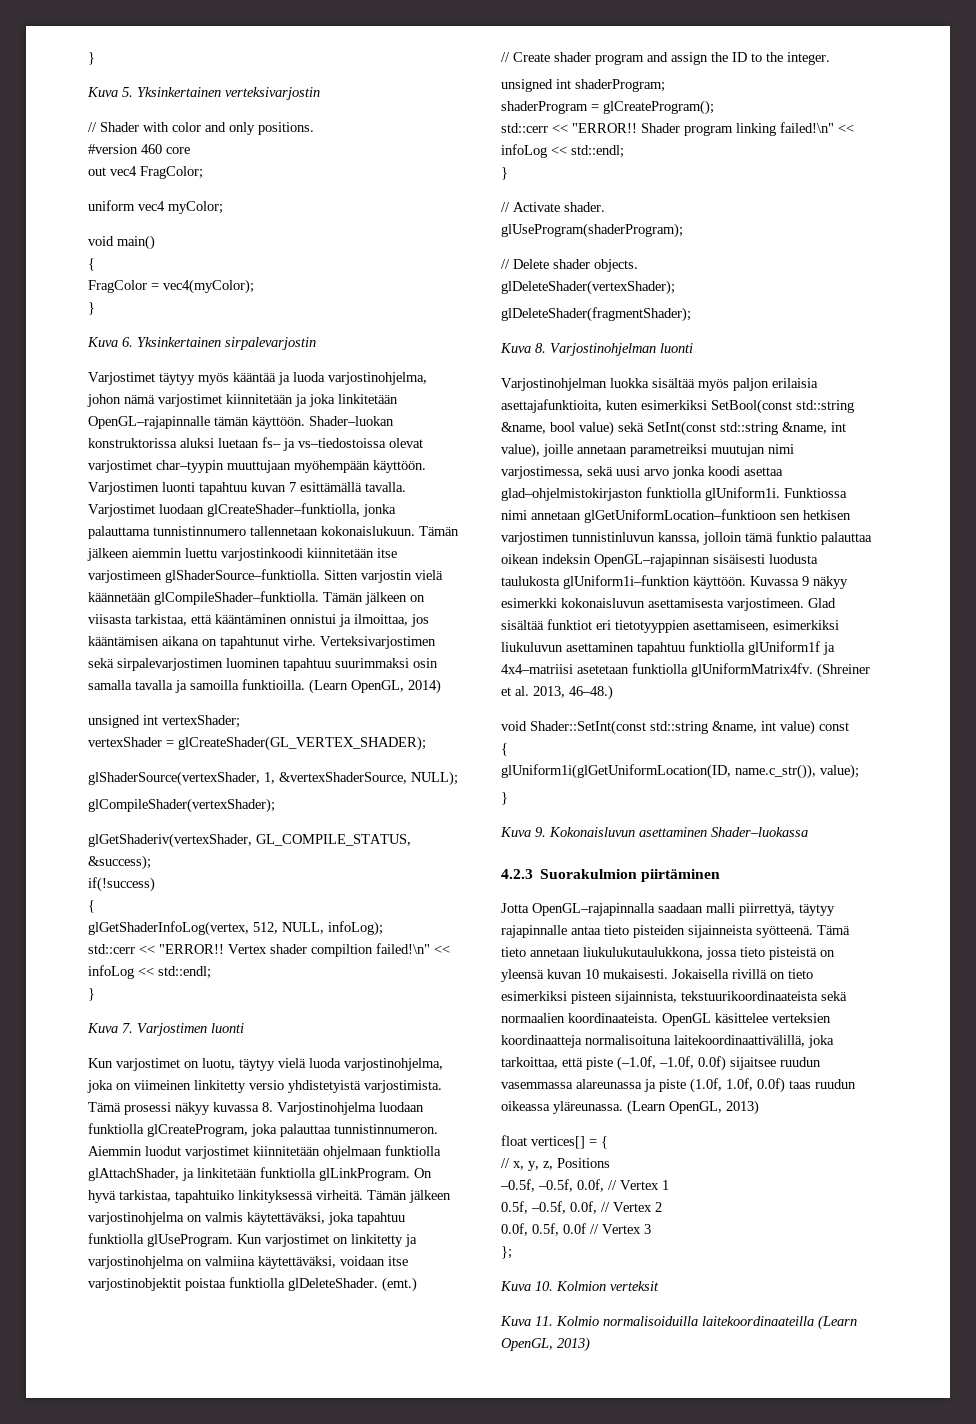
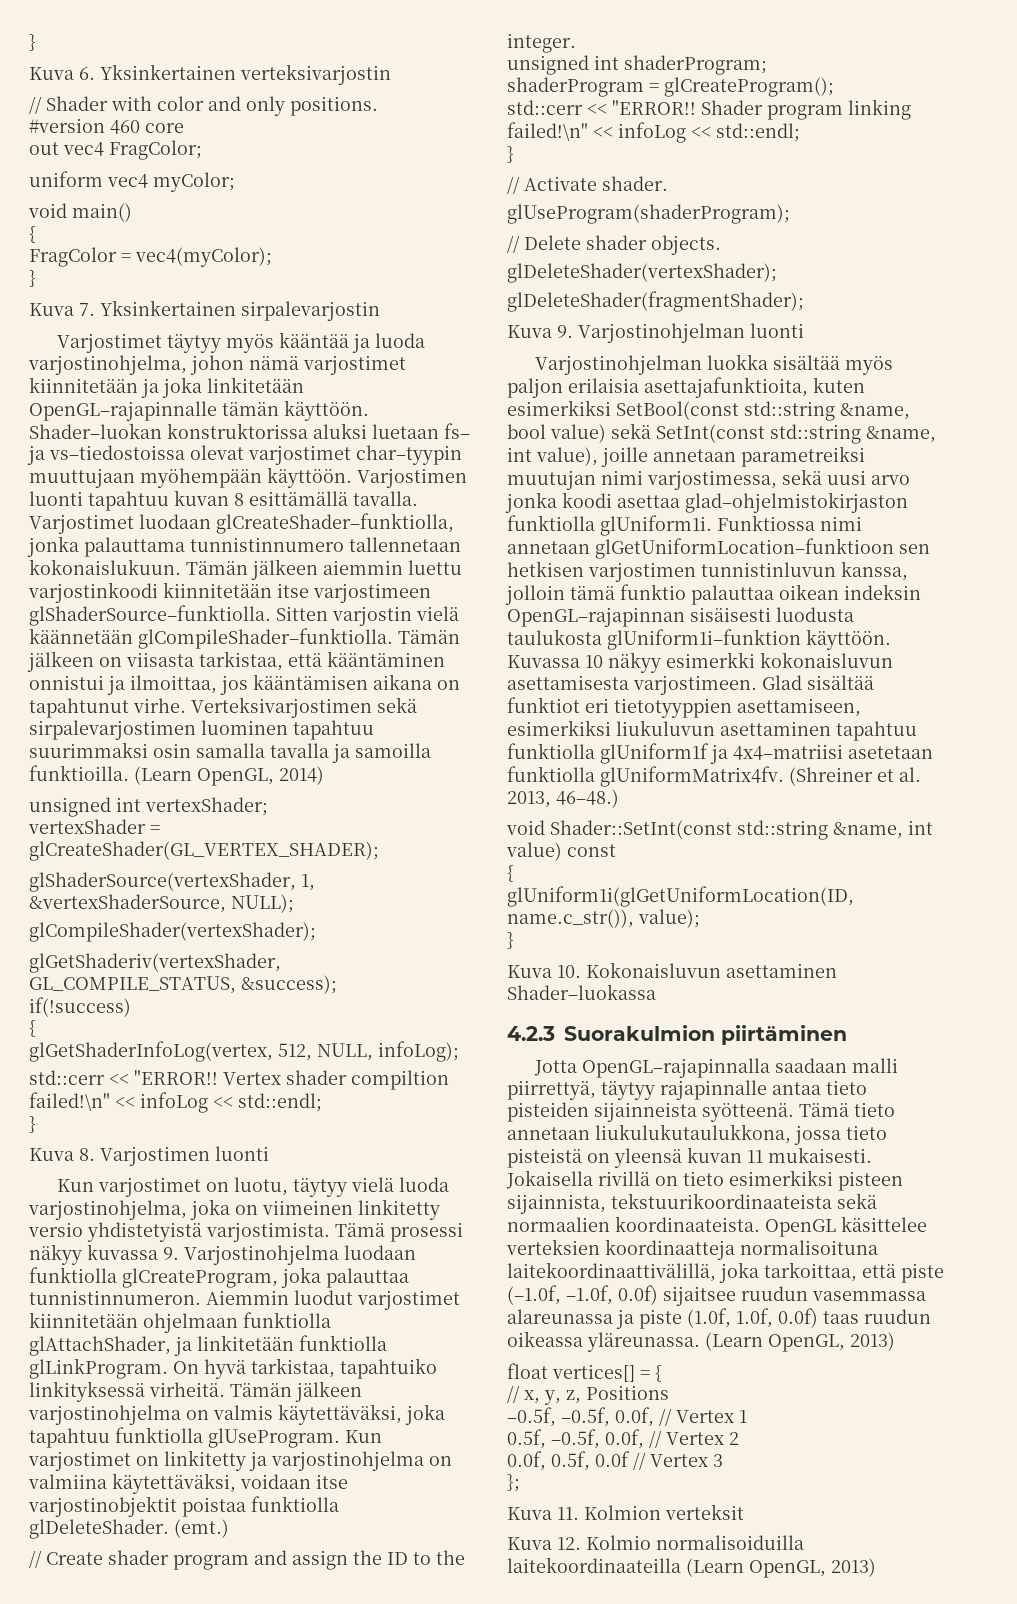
[88,52,95,65] [87,87,133,97] } // Kuva 5. -> [29,34,36,51] [29,67,95,80] } // Kuva 6.
[122,337,133,347] 6. -> [79,303,95,316] 7.
[289,482,296,492] 7 -> [234,493,244,506] 8
[122,1023,133,1033] 7. -> [79,1148,95,1161] 8.
[262,1102,273,1112] 8. -> [163,1247,179,1260] 9.
[535,343,546,353] 8. -> [557,325,573,338] 9.
[802,576,809,586] 9 -> [585,655,603,668] 10
[535,827,546,837] 9. -> [557,965,581,978] 10.
[585,969,599,979] 10 -> [747,1150,763,1163] 11
[535,1281,553,1291] 10. -> [557,1507,579,1520] 11.
[535,1316,553,1326] 11. -> [557,1537,581,1550] 12.

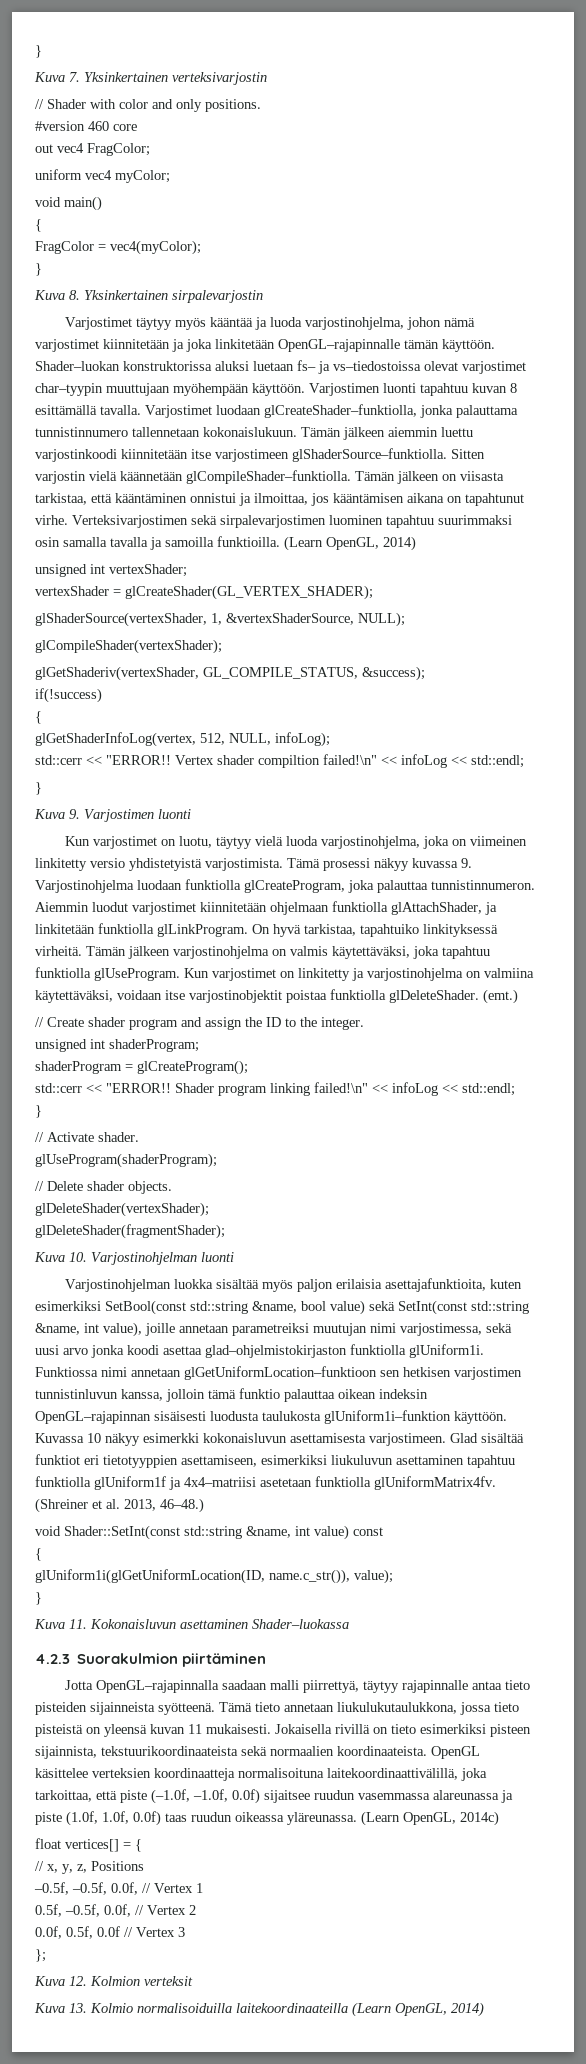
[29,34,36,51] [29,67,95,80] } // Kuva 6. -> [35,45,42,58] [34,72,80,82] } // Kuva 7.
[79,303,95,316] 7. -> [69,290,80,300] 8.
[79,1148,95,1161] 8. -> [69,809,80,819] 9.
[557,325,573,338] 9. -> [69,1252,87,1262] 10.
[557,965,581,978] 10. -> [69,1619,87,1629] 11.
[850,1332,895,1351] 2013) -> [460,1811,499,1826] 2014c)
[557,1507,579,1520] 11. -> [69,1976,87,1986] 12.
[557,1537,581,1550] 12. -> [69,2003,87,2013] 13.
[831,1558,876,1577] 2013) -> [451,2002,484,2017] 2014)

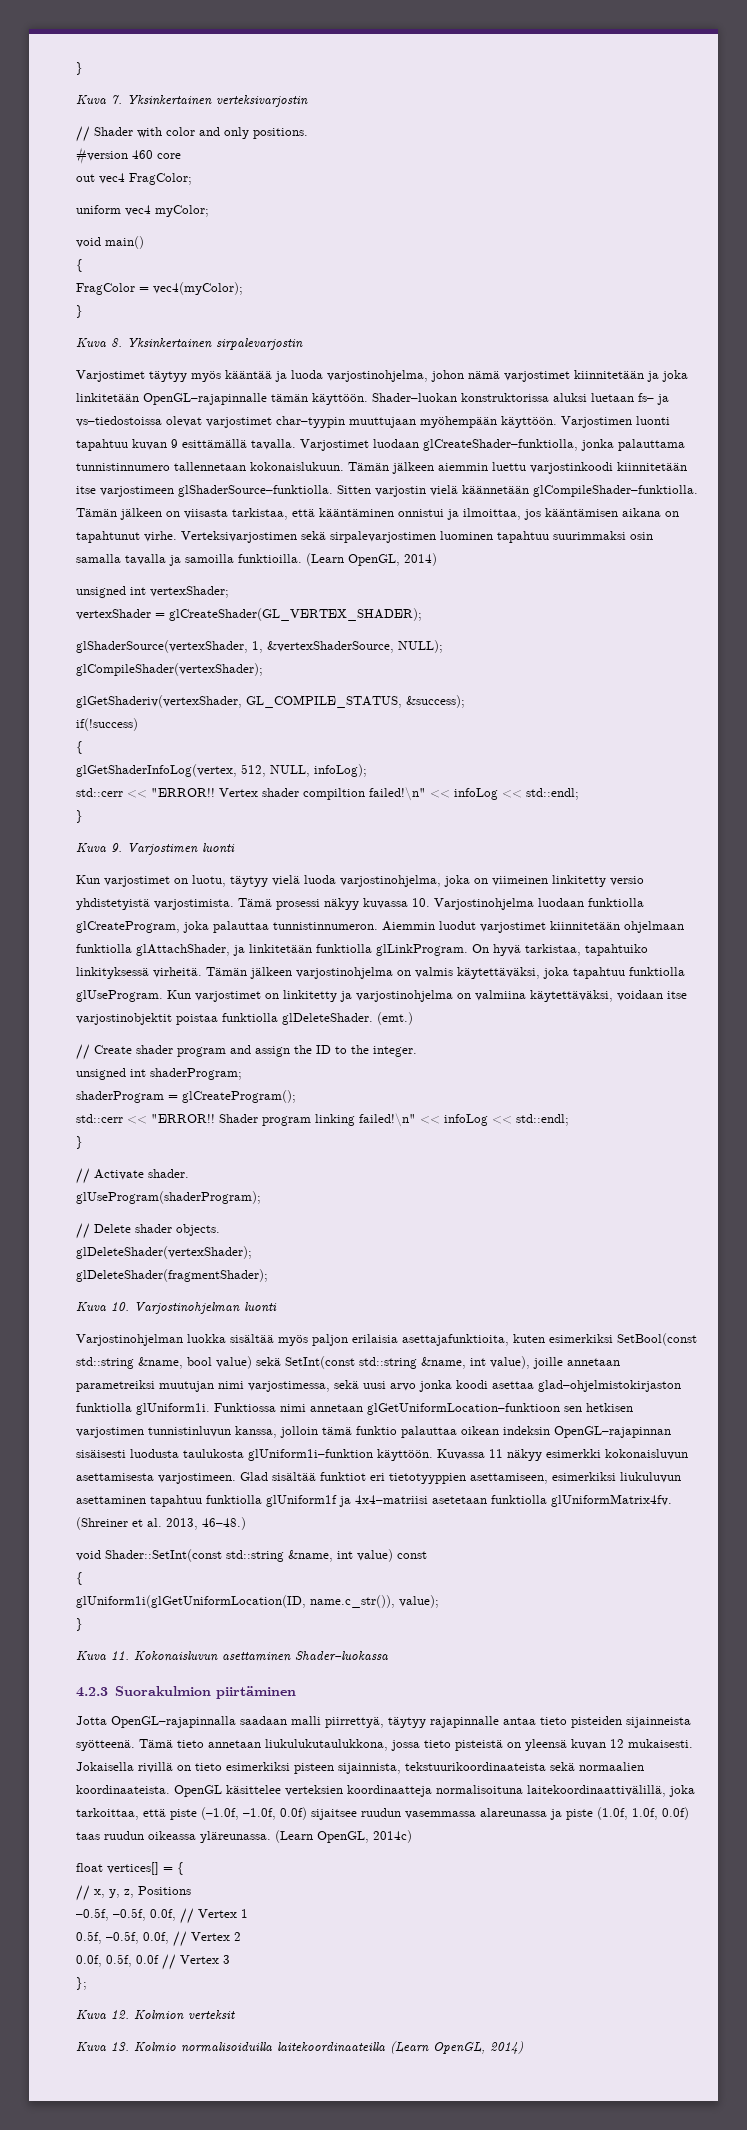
[510,383,517,393] 8 -> [171,439,178,448] 9
[461,858,472,868] 9. -> [412,898,430,907] 10.
[87,1433,101,1443] 10 -> [489,1449,503,1458] 11
[188,1724,202,1734] 11 -> [610,1739,624,1748] 12

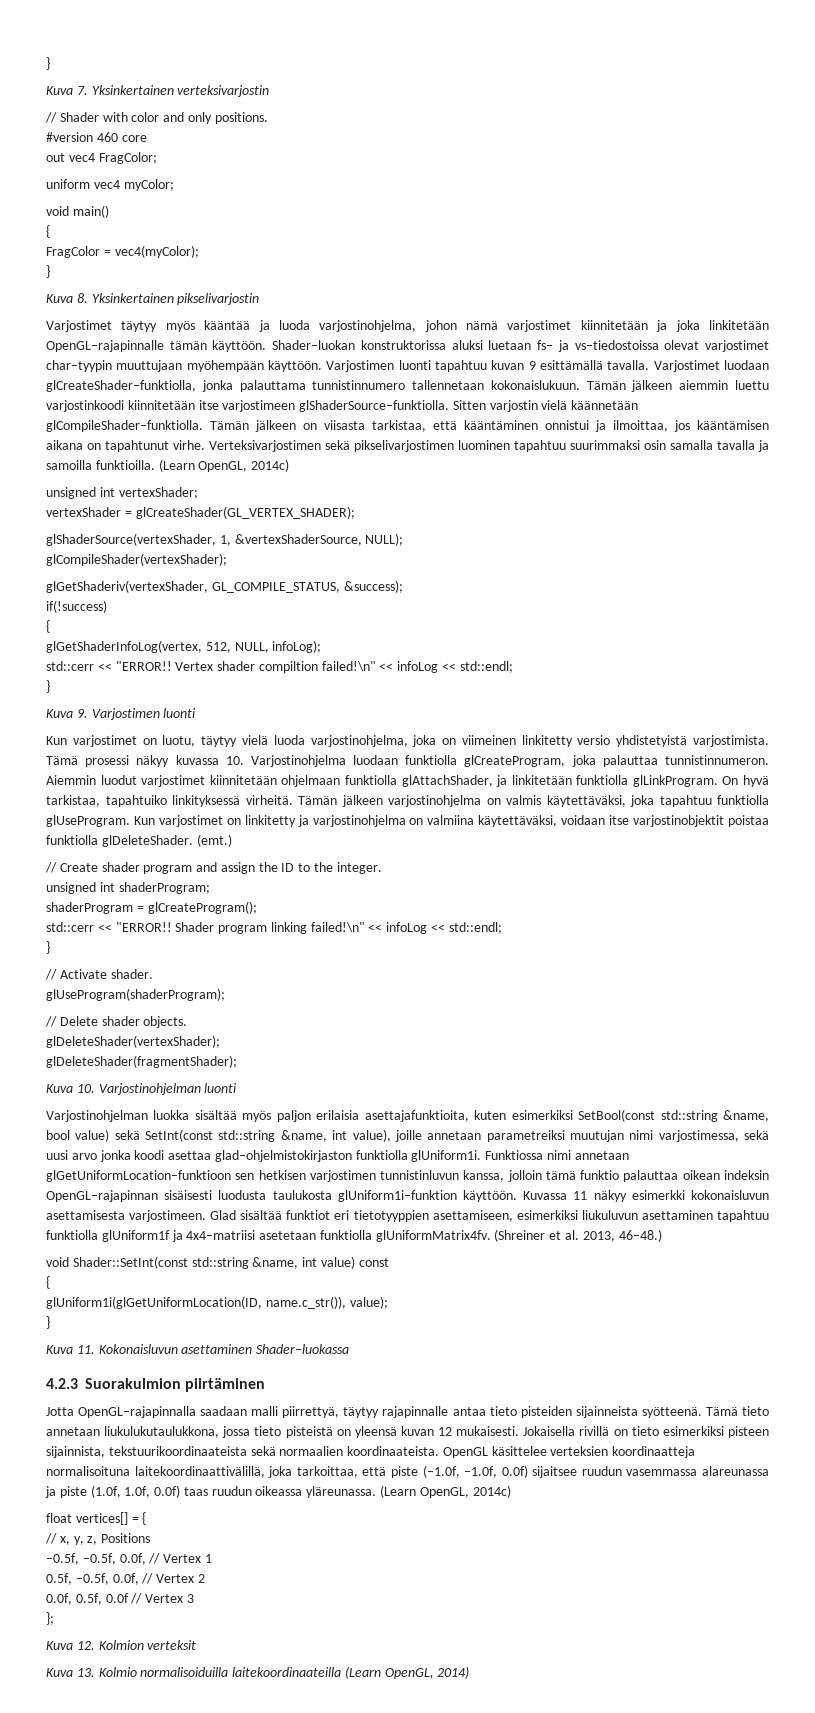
[216,338,303,350] sirpalevarjostin -> [177,293,260,305] pikselivarjostin
[330,531,436,543] sirpalevarjostimen -> [354,440,454,452] pikselivarjostimen
[404,553,437,566] 2014) -> [251,459,290,472] 2014c)

